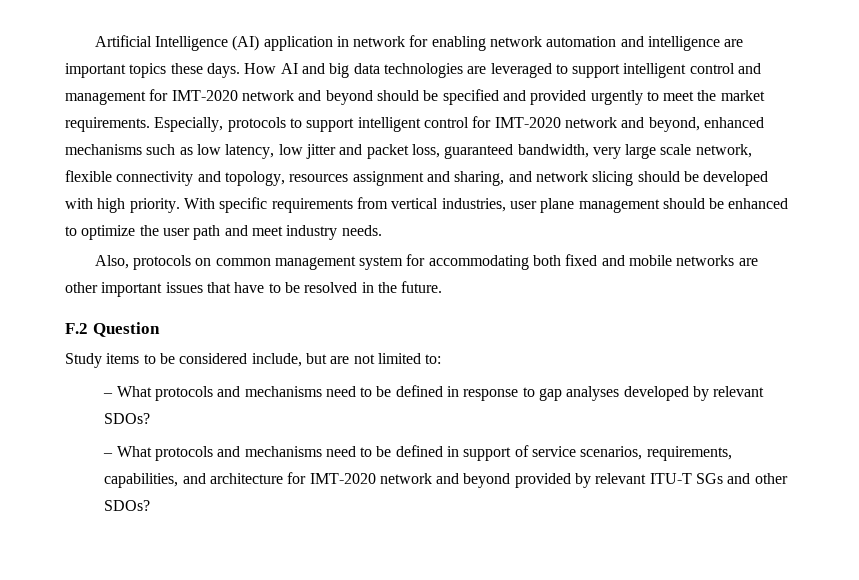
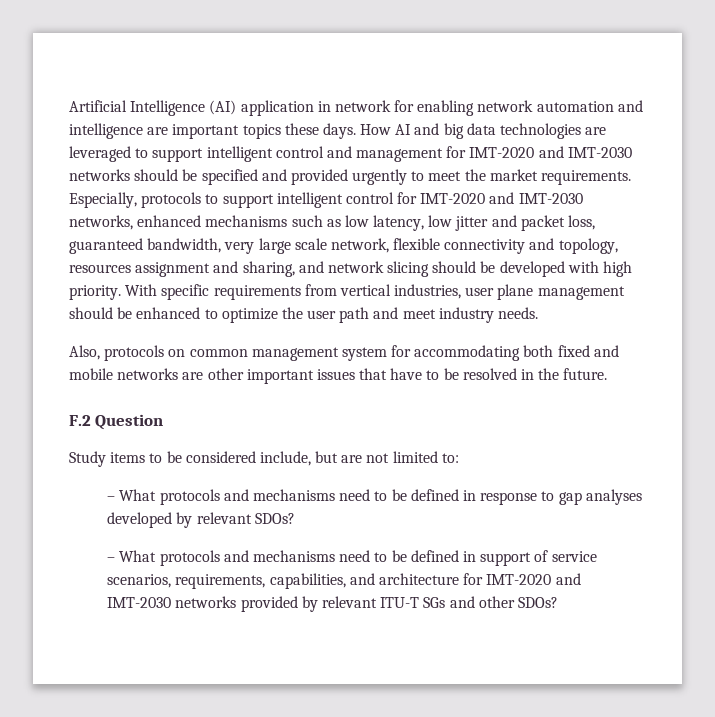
[241,90,373,105] network and beyond -> [538,146,632,158] [69,169,130,181] and IMT-2030 networks
[564,117,700,132] network and beyond, -> [489,192,583,204] [69,215,133,230] and IMT-2030 networks,
[379,473,511,488] network and beyond -> [555,573,581,585] [107,596,237,608] and IMT-2030 networks

